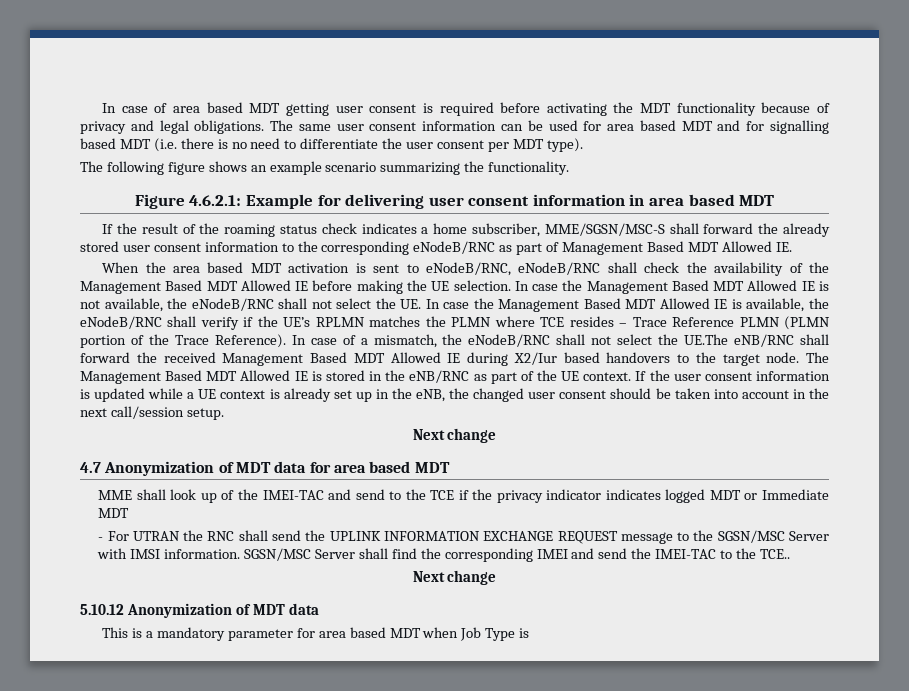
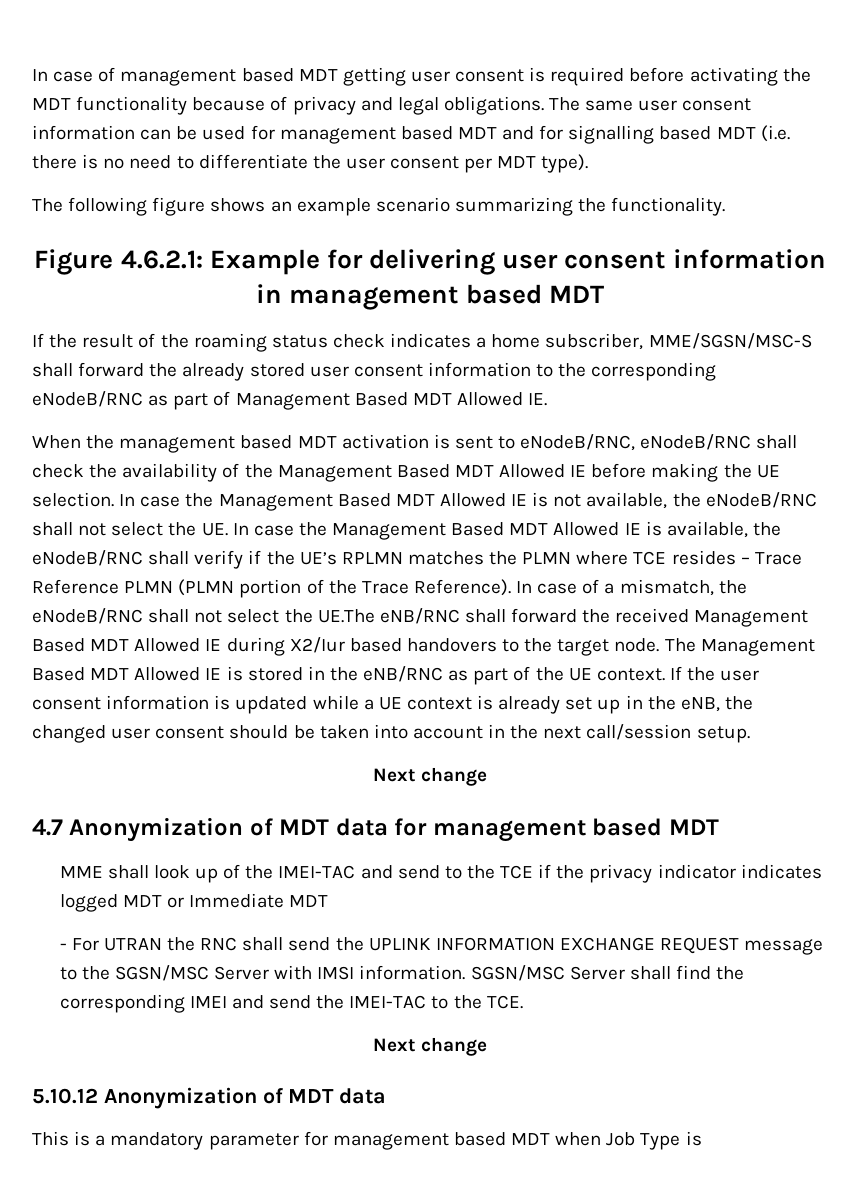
[102,103,201,113] In case of area -> [32,67,237,86] In case of management
[607,124,635,131] area -> [279,127,396,144] management
[649,197,685,206] area -> [289,286,459,310] management
[173,266,201,273] area -> [119,436,236,453] management
[333,464,366,473] area -> [432,820,586,842] management
[759,549,790,559] TCE.. -> [486,995,523,1009] TCE.
[318,631,346,638] area -> [332,1133,449,1150] management

